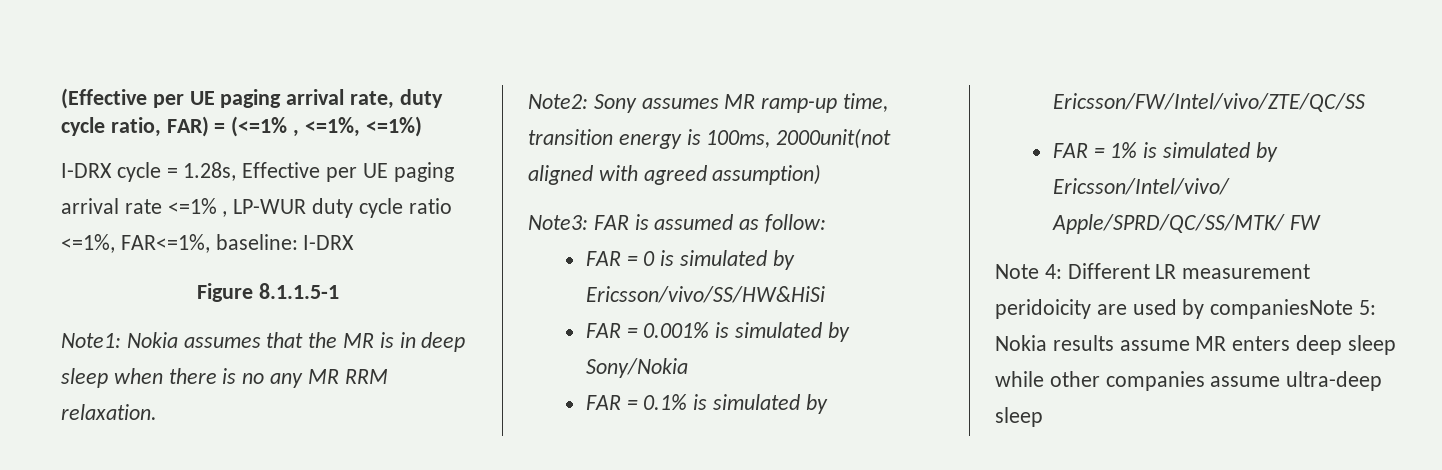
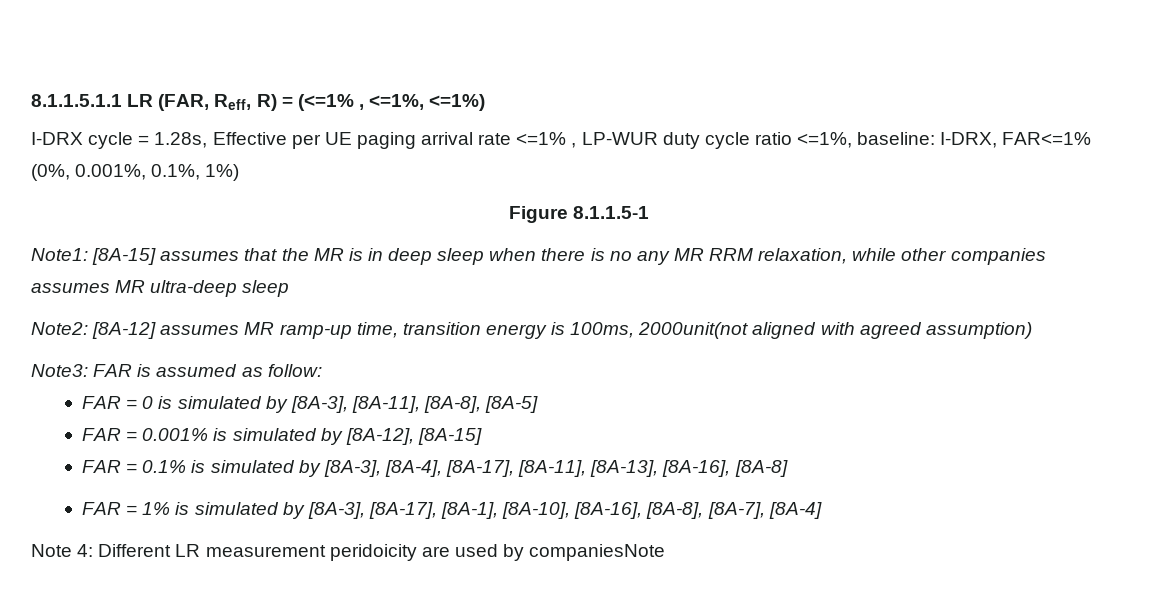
[61,88,443,109] [61,116,209,137] (Effective per UE paging arrival rate, duty cycle ratio, FAR) -> [31,94,277,111] 8.1.1.5.1.1 LR (FAR, Reff, R)
[120,234,355,253] FAR<=1%, baseline: I-DRX -> [857,132,1092,148] [31,164,240,181] baseline: I-DRX, FAR<=1% (0%, 0.001%, 0.1%, 1%)
[126,332,178,348] Nokia -> [92,248,157,265] [8A-15]
[61,404,157,420] relaxation. -> [758,248,1046,265] [31,280,290,297] relaxation, while other companies assumes MR ultra-deep sleep
[593,94,637,113] Sony -> [92,322,157,339] [8A-12]
[585,286,825,303] Ericsson/vivo/SS/HW&HiSi -> [290,396,539,413] [8A-3], [8A-11], [8A-8], [8A-5]
[585,358,688,378] Sony/Nokia -> [345,428,482,445] [8A-12], [8A-15]
[1052,93,1365,112] Ericsson/FW/Intel/vivo/ZTE/QC/SS -> [323,460,788,477] [8A-3], [8A-4], [8A-17], [8A-11], [8A-13], [8A-16], [8A-8]
[1052,178,1230,195] [1051,214,1321,234] Ericsson/Intel/vivo/ Apple/SPRD/QC/SS/MTK/ FW -> [307,502,822,519] [8A-3], [8A-17], [8A-1], [8A-10], [8A-16], [8A-8], [8A-7], [8A-4]
[1359,300,1377,315] [995,335,1396,355] [995,371,1383,391] [995,407,1043,427] 5: Nokia results assume MR enters deep sleep while other companies assume ultra-deep sleep -> (666, 552) none

